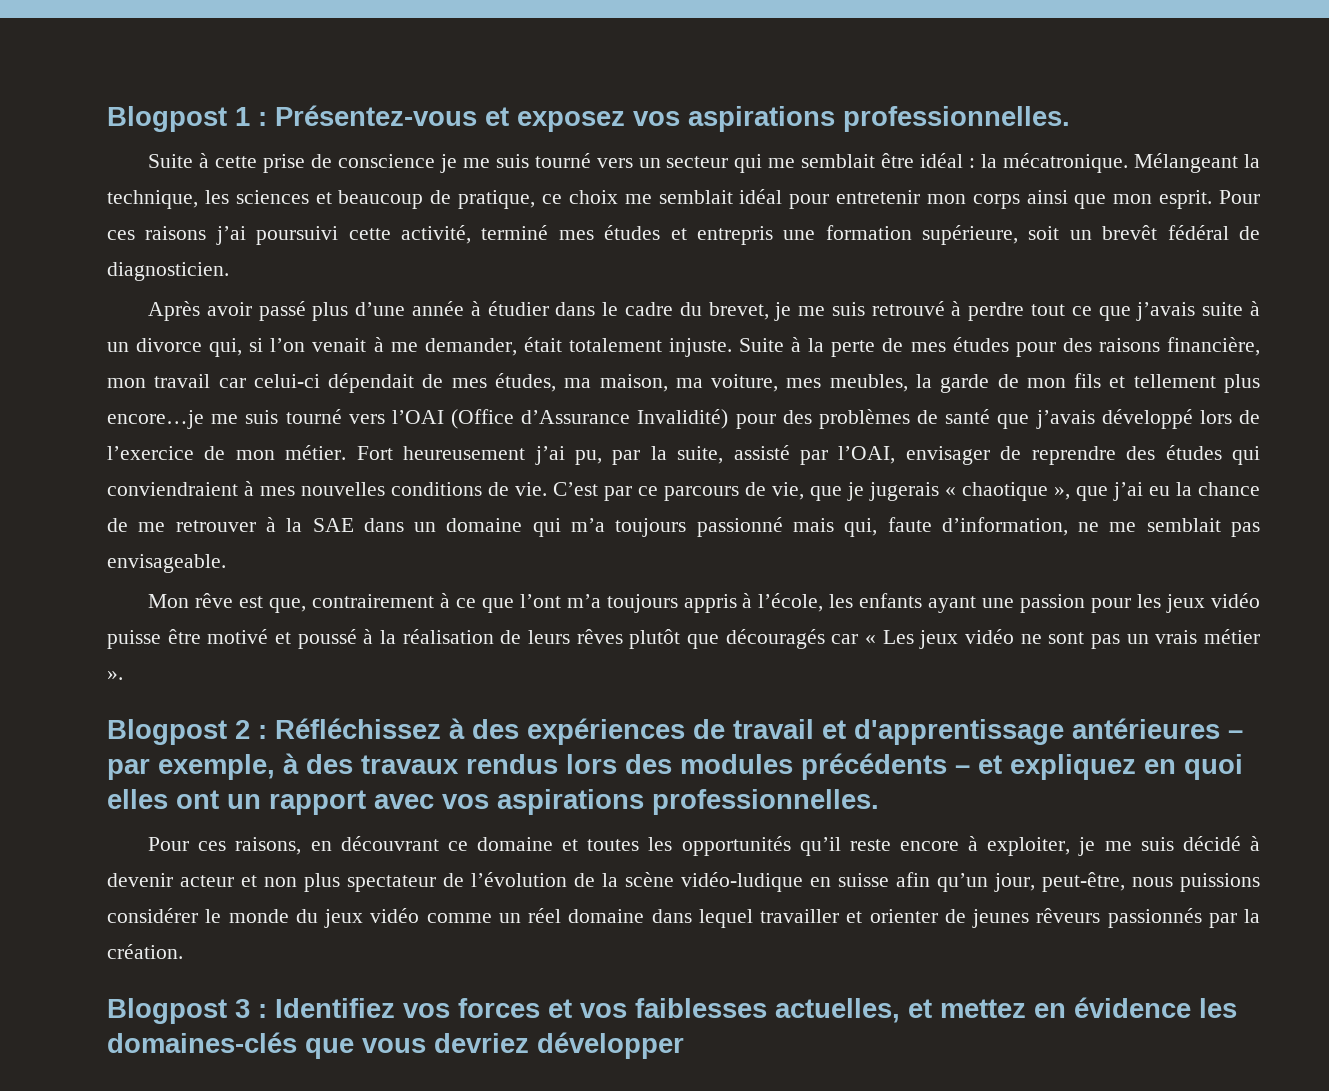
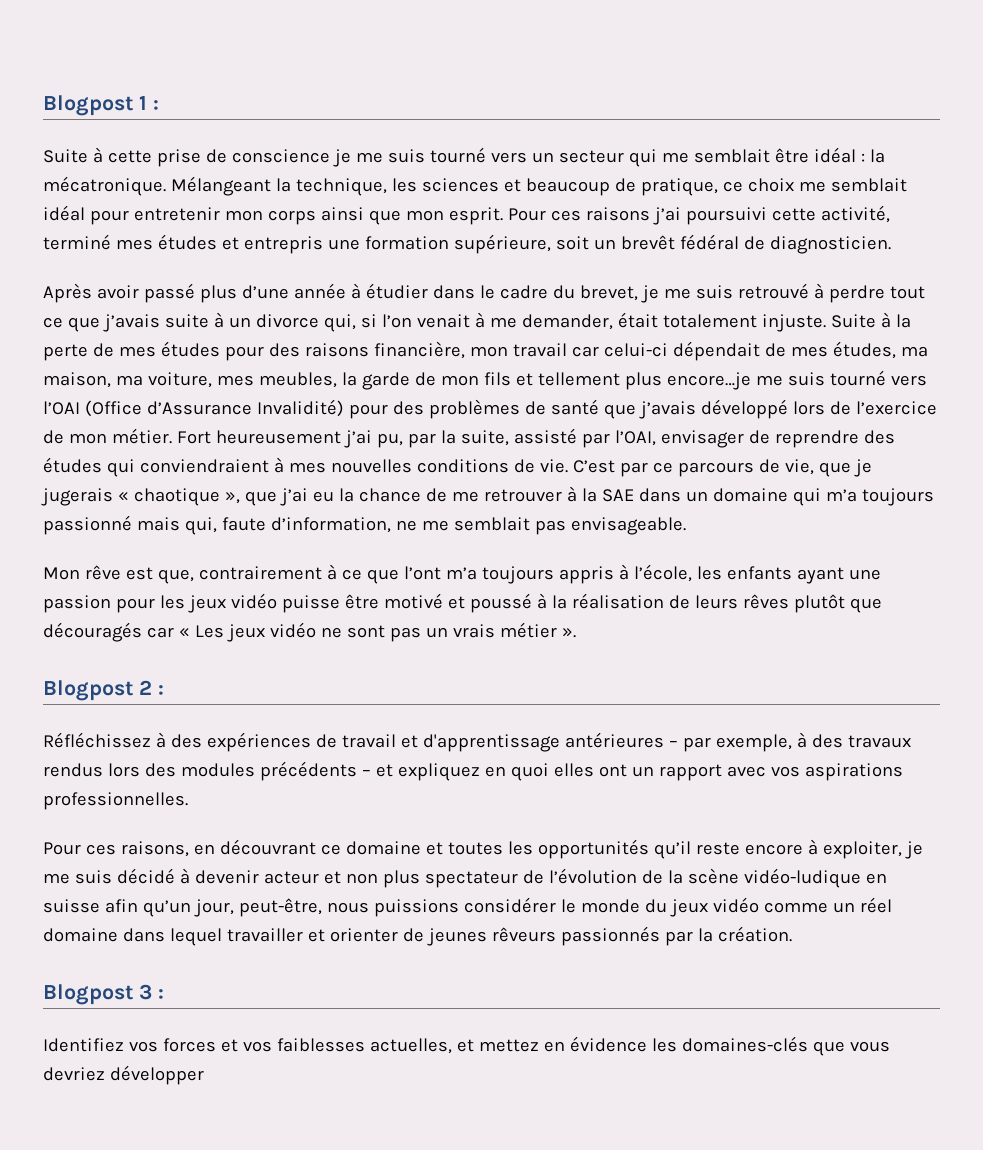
[275,105,1070,132] Présentez-vous et exposez vos aspirations professionnelles. -> (159, 105) none
(267, 732) none -> (164, 690) //
(267, 1011) none -> (164, 994) //

